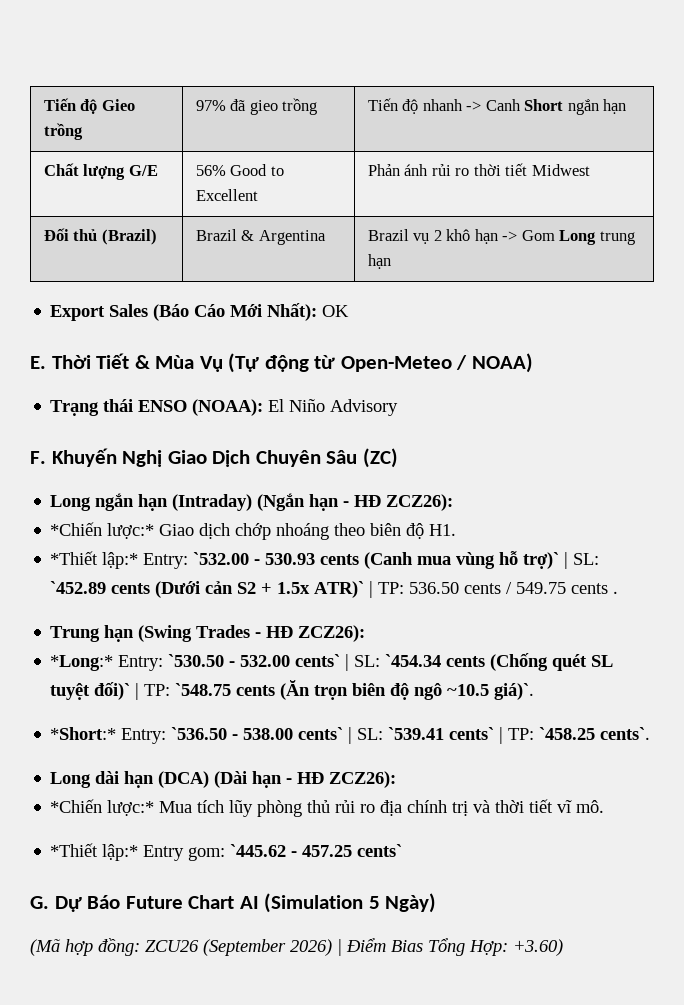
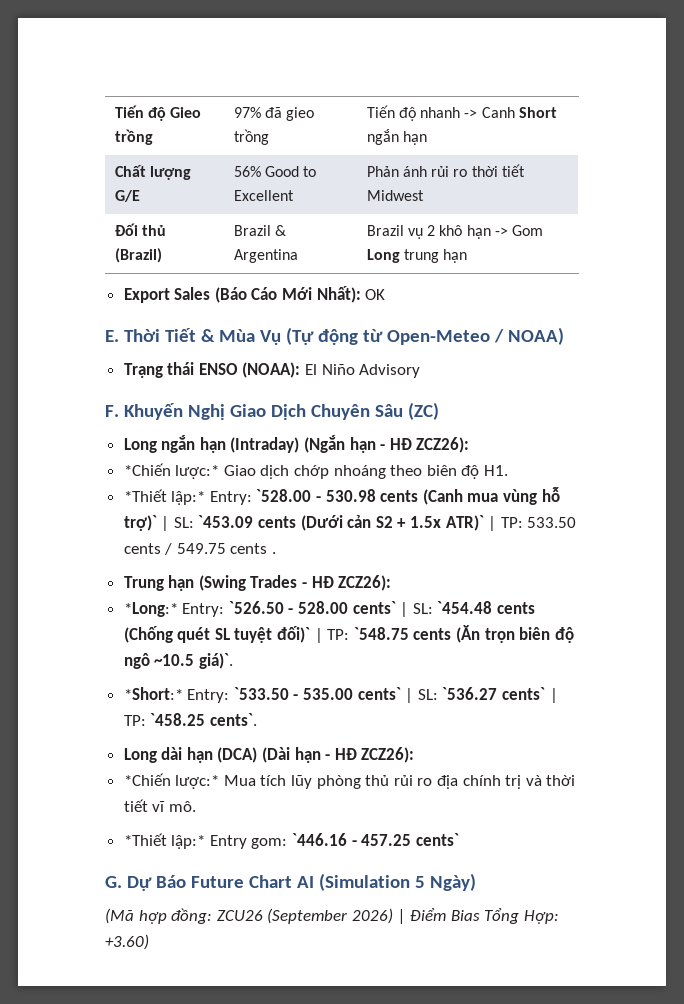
[193,552,316,565] `532.00 - 530.93 -> [256,489,376,502] `528.00 - 530.98
[50,581,107,594] `452.89 -> [198,515,254,528] `453.09
[409,582,460,594] 536.50 -> [527,517,577,528] 533.50
[168,654,442,671] `530.50 - 532.00 cents` | SL: `454.34 -> [228,601,493,617] `526.50 - 528.00 cents` | SL: `454.48
[171,727,445,744] `536.50 - 538.00 cents` | SL: `539.41 -> [233,687,498,703] `533.50 - 535.00 cents` | SL: `536.27
[230,844,287,857] `445.62 -> [292,833,348,846] `446.16

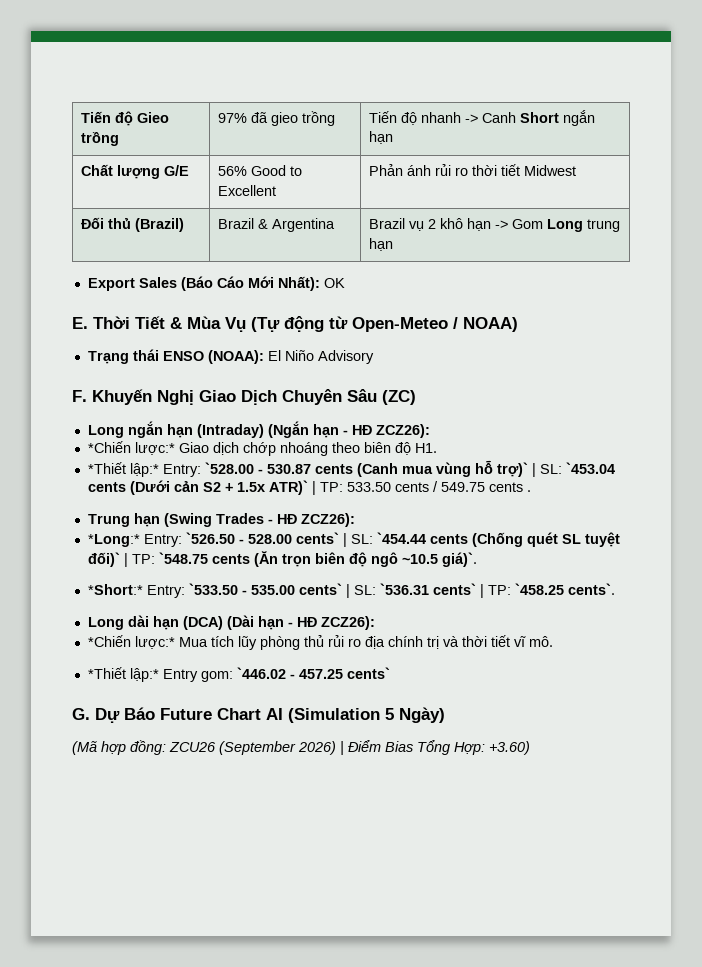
[325,489,376,502] 530.98 -> [266,464,311,474] 530.87
[198,515,254,528] `453.09 -> [565,462,615,474] `453.04
[437,601,493,614] `454.48 -> [376,532,426,544] `454.44
[442,687,498,700] `536.27 -> [379,583,429,595] `536.31
[292,833,348,846] `446.16 -> [236,667,286,679] `446.02

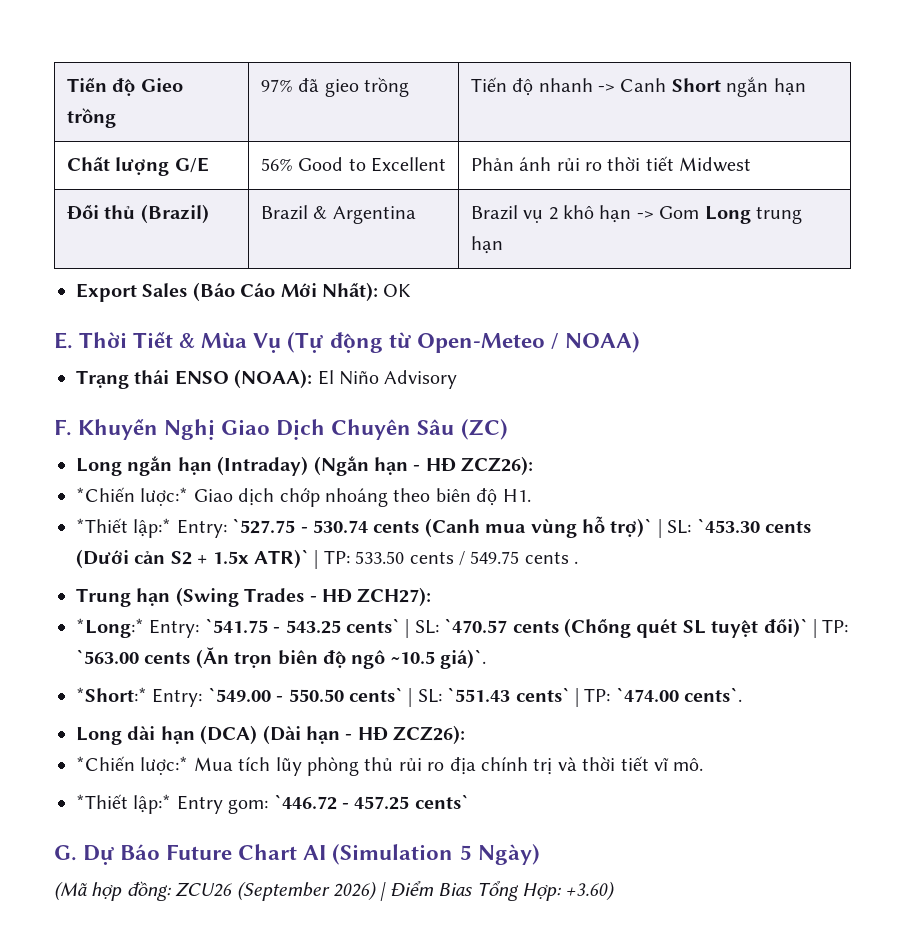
[204,462,311,474] `528.00 - 530.87 -> [232,518,368,534] `527.75 - 530.74
[565,462,615,474] `453.04 -> [696,518,760,533] `453.30
[300,513,355,527] ZCZ26): -> [357,587,432,607] ZCH27):
[185,532,426,547] `526.50 - 528.00 cents` | SL: `454.44 -> [204,618,508,638] `541.75 - 543.25 cents` | SL: `470.57
[158,552,208,564] `548.75 -> [76,649,139,664] `563.00
[188,583,429,598] `533.50 - 535.00 cents` | SL: `536.31 -> [207,687,511,707] `549.00 - 550.50 cents` | SL: `551.43
[514,583,564,595] `458.25 -> [615,687,679,702] `474.00
[236,667,286,679] `446.02 -> [273,794,337,810] `446.72

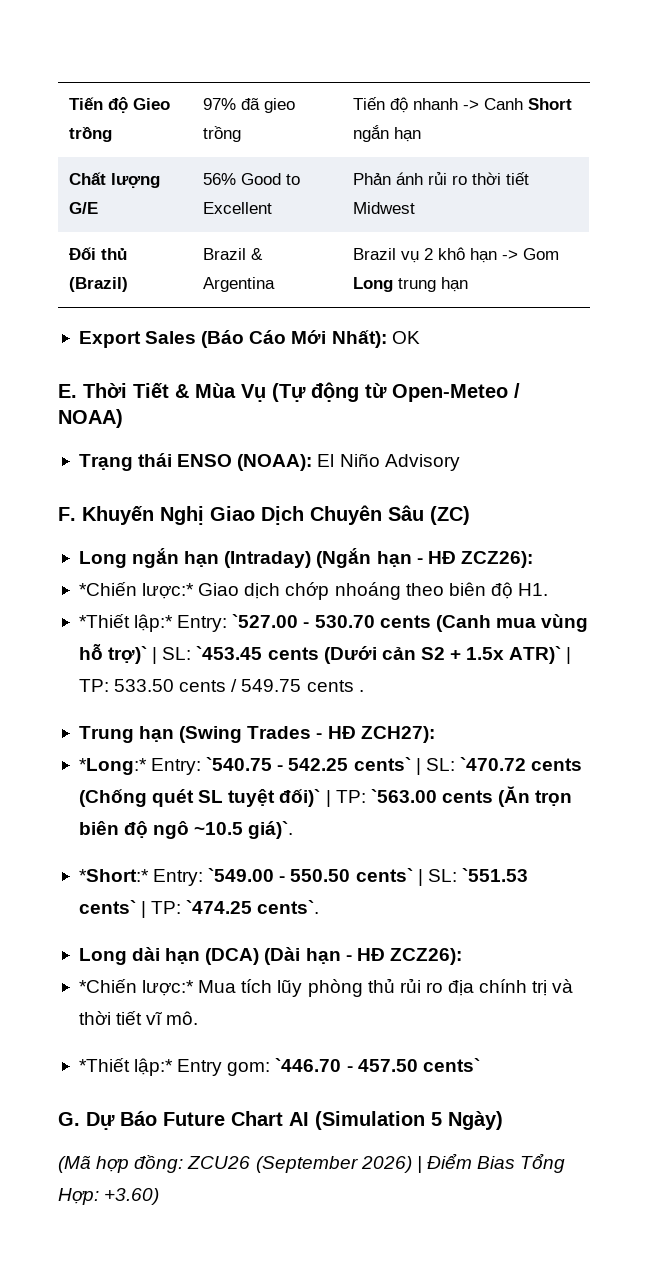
[232,518,368,534] `527.75 - 530.74 -> [232,614,375,628] `527.00 - 530.70
[696,518,760,533] `453.30 -> [196,646,263,660] `453.45
[204,618,508,638] `541.75 - 543.25 cents` | SL: `470.57 -> [206,757,526,775] `540.75 - 542.25 cents` | SL: `470.72
[447,687,511,702] `551.43 -> [461,868,528,882] `551.53
[615,687,679,702] `474.00 -> [186,900,253,914] `474.25
[273,794,410,810] `446.72 - 457.25 -> [275,1058,418,1072] `446.70 - 457.50

